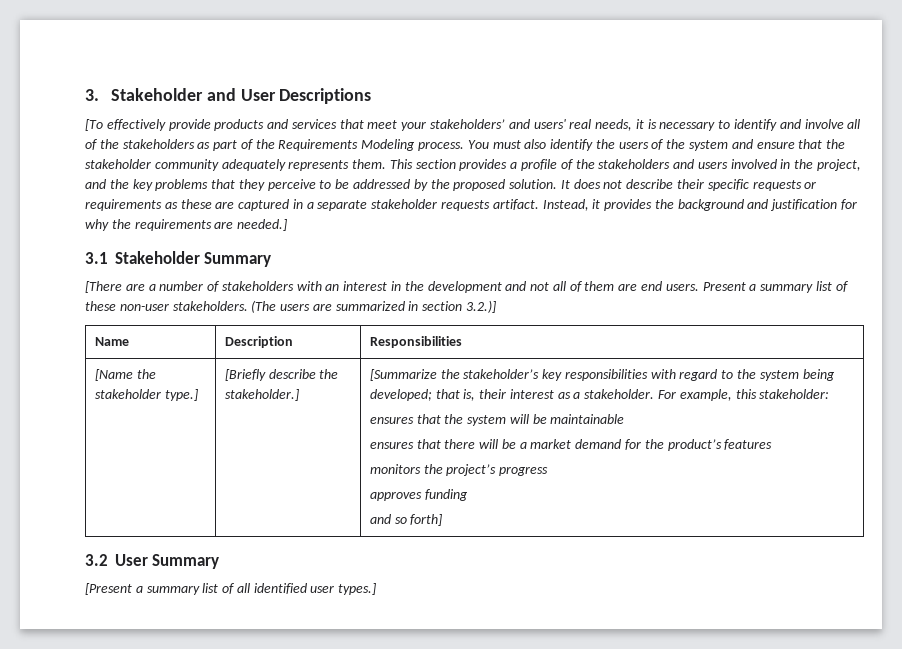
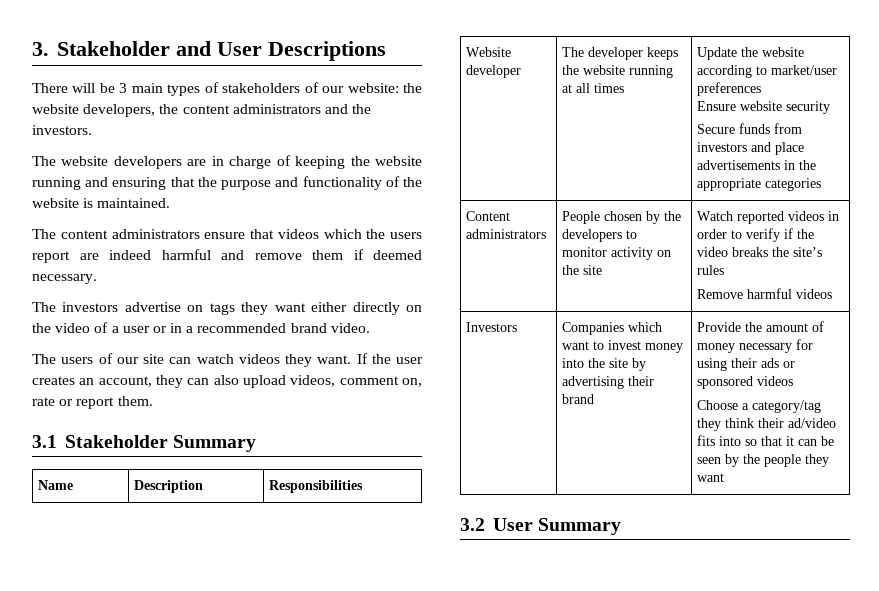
[85,119,861,131] [85,139,846,151] [85,159,862,171] [85,179,817,191] [85,199,858,211] [85,219,288,231] [85,251,272,267] [85,281,848,293] [85,300,497,313] [94,337,129,346] [224,336,293,348] [369,336,462,348] [94,369,156,381] [94,389,198,401] [224,369,339,381] [224,389,299,401] [369,369,835,381] [369,389,830,401] [369,414,625,426] [369,439,773,451] [369,464,549,476] [369,489,468,501] [369,514,443,526] [85,554,220,569] [85,583,377,595] [To effectively provide products and services that meet your stakeholders’ and users' real needs, it is necessary to identify and involve all of the stakeholders as part of the Requirements Modeling process. You must also identify the users of the system and ensure that the stakeholder community adequately represents them. This section provides a profile of the stakeholders and users involved in the project, and the key problems that they perceive to be addressed by the proposed solution. It does not describe their specific requests or requirements as these are captured in a separate stakeholder requests artifact. Instead, it provides the background and justification for why the requirements are needed.] // 3.1 Stakeholder Summary // [There are a number of stakeholders with an interest in the development and not all of them are end users. Present a summary list of these non-user stakeholders. (The users are summarized in section 3.2.)] // Name | Description | Responsibilities // [Name the stakeholder type.] | [Briefly describe the stakeholder.] | [Summarize the stakeholder’s key responsibilities with regard to the system being developed; that is, their interest as a stakeholder. For example, this stakeholder: // ensures that the system will be maintainable // ensures that there will be a market demand for the product’s features // monitors the project’s progress // approves funding // and so forth] // 3.2 User Summary // [Present a summary list of all identified user types.] -> [32,82,422,96] [32,104,372,117] [32,125,92,135] [32,155,423,169] [32,176,423,190] [32,198,171,208] [32,229,422,239] [32,249,422,263] [32,274,97,284] [32,302,423,315] [32,322,370,333] [32,353,423,367] [32,375,422,388] [32,396,153,409] [32,435,257,452] [38,480,74,490] [134,480,204,493] [269,480,364,493] [466,47,512,57] [466,65,522,78] [562,47,679,60] [562,65,674,78] [562,83,625,93] [697,47,805,60] [697,65,838,78] [697,82,762,96] [697,101,831,114] [697,123,803,134] [697,142,805,155] [697,160,817,170] [697,178,822,191] [466,211,511,221] [466,229,547,239] [562,211,682,224] [562,229,638,242] [562,247,672,260] [562,265,603,275] [697,211,840,224] [697,228,815,242] [697,247,823,257] [697,265,725,275] [697,288,833,299] [466,322,518,332] [562,322,663,335] [562,340,684,353] [562,358,647,371] [562,376,655,389] [562,394,595,404] [697,321,825,332] [697,339,814,353] [697,358,796,371] [697,376,794,389] [697,400,822,413] [697,418,837,431] [697,435,835,446] [697,454,830,467] [697,473,725,482] [460,518,622,535] There will be 3 main types of stakeholders of our website: the website developers, the content administrators and the investors. // The website developers are in charge of keeping the website running and ensuring that the purpose and functionality of the website is maintained. // The content administrators ensure that videos which the users report are indeed harmful and remove them if deemed necessary. // The investors advertise on tags they want either directly on the video of a user or in a recommended brand video. // The users of our site can watch videos they want. If the user creates an account, they can also upload videos, comment on, rate or report them. // 3.1 Stakeholder Summary // Name | Description | Responsibilities // Website developer | The developer keeps the website running at all times | Update the website according to market/user preferences // Ensure website security // Secure funds from investors and place advertisements in the appropriate categories // Content administrators | People chosen by the developers to monitor activity on the site | Watch reported videos in order to verify if the video breaks the site’s rules // Remove harmful videos // Investors | Companies which want to invest money into the site by advertising their brand | Provide the amount of money necessary for using their ads or sponsored videos // Choose a category/tag they think their ad/video fits into so that it can be seen by the people they want // 3.2 User Summary

